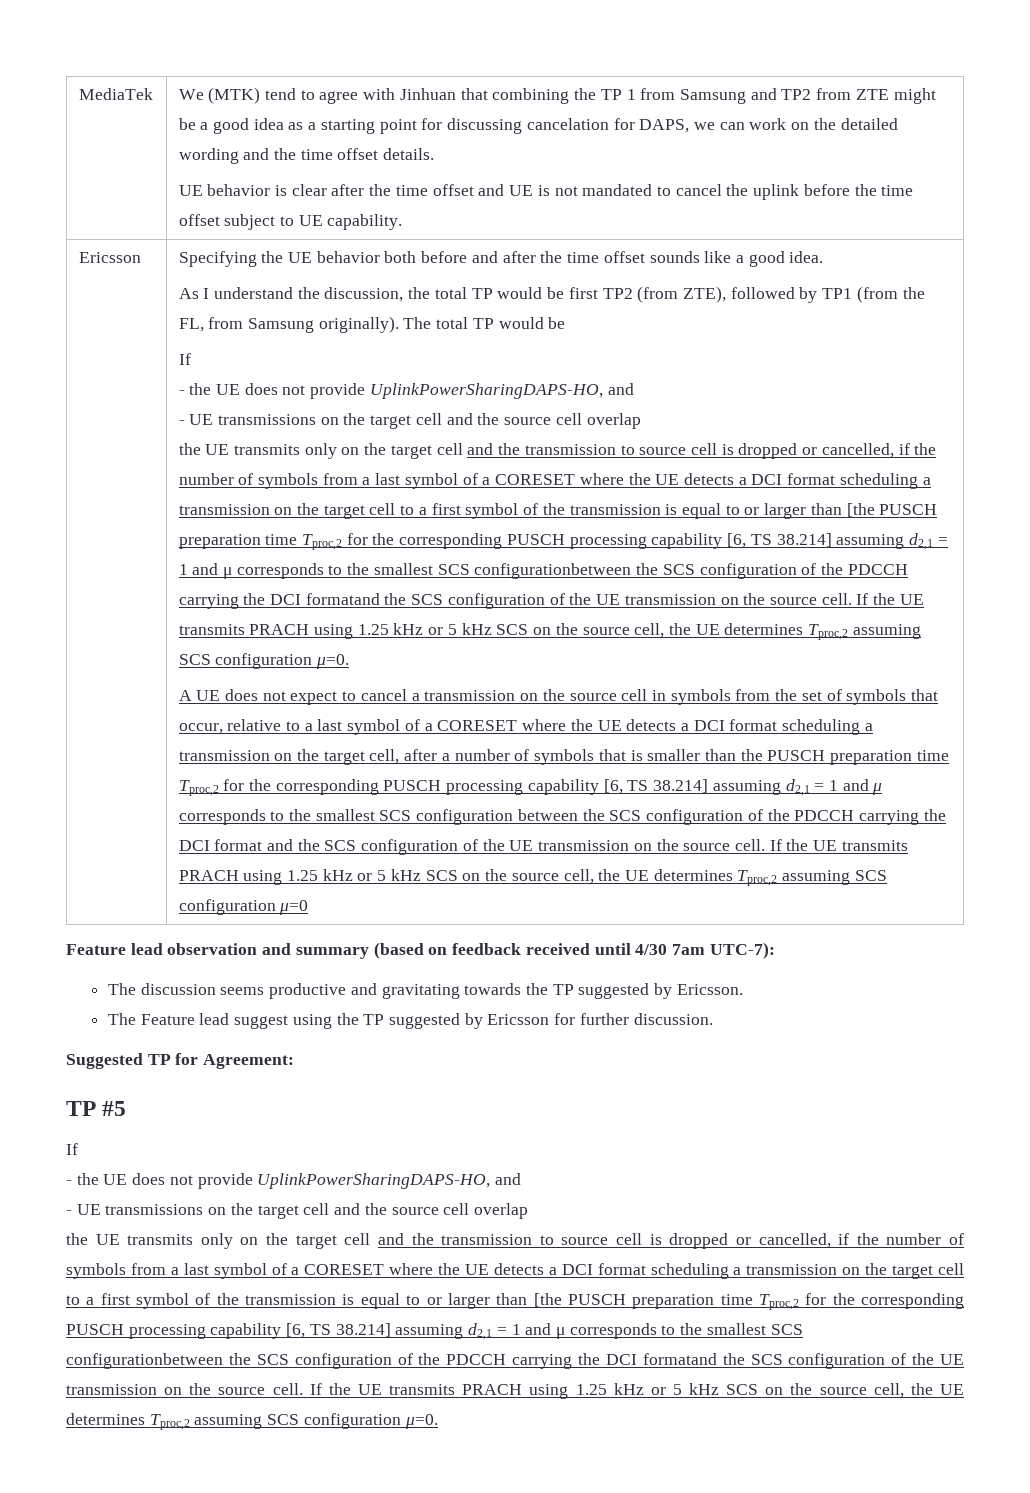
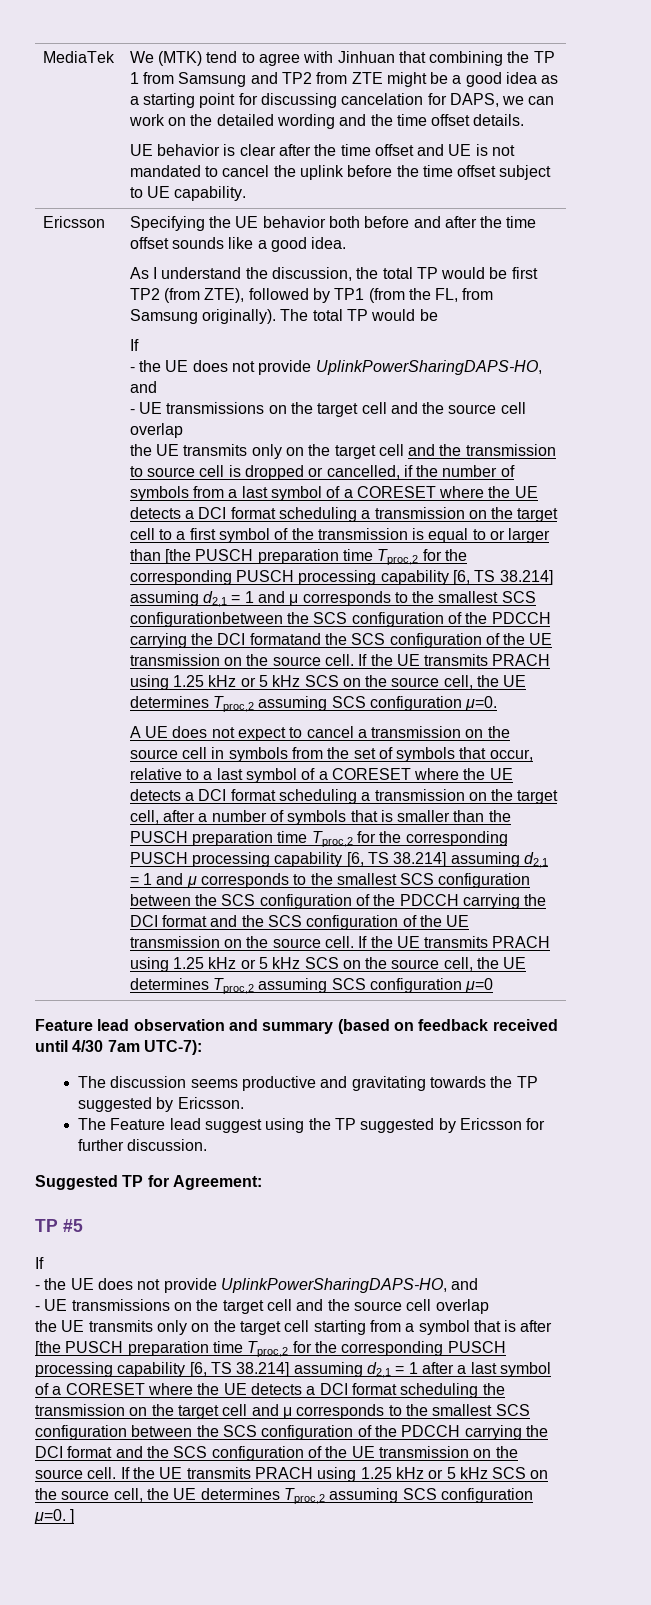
[377,1233,964,1249] [66,1263,965,1279] [66,1293,528,1309] and the transmission to source cell is dropped or cancelled, if the number of symbols from a last symbol of a CORESET where the UE detects a DCI format scheduling a transmission on the target cell to a first symbol of the transmission is equal to or larger than -> [313,1320,553,1335] starting from a symbol that is after
[525,1323,803,1339] [66,1353,717,1369] and μ corresponds to the smallest SCS configurationbetween the SCS configuration of the PDCCH carrying the DCI formatand -> [421,1362,551,1377] [35,1383,505,1398] [35,1404,530,1419] [35,1425,548,1440] [35,1446,143,1458] after a last symbol of a CORESET where the UE detects a DCI format scheduling the transmission on the target cell and μ corresponds to the smallest SCS configuration between the SCS configuration of the PDCCH carrying the DCI format and
(438, 1421) none -> [70,1509,75,1524] ]

